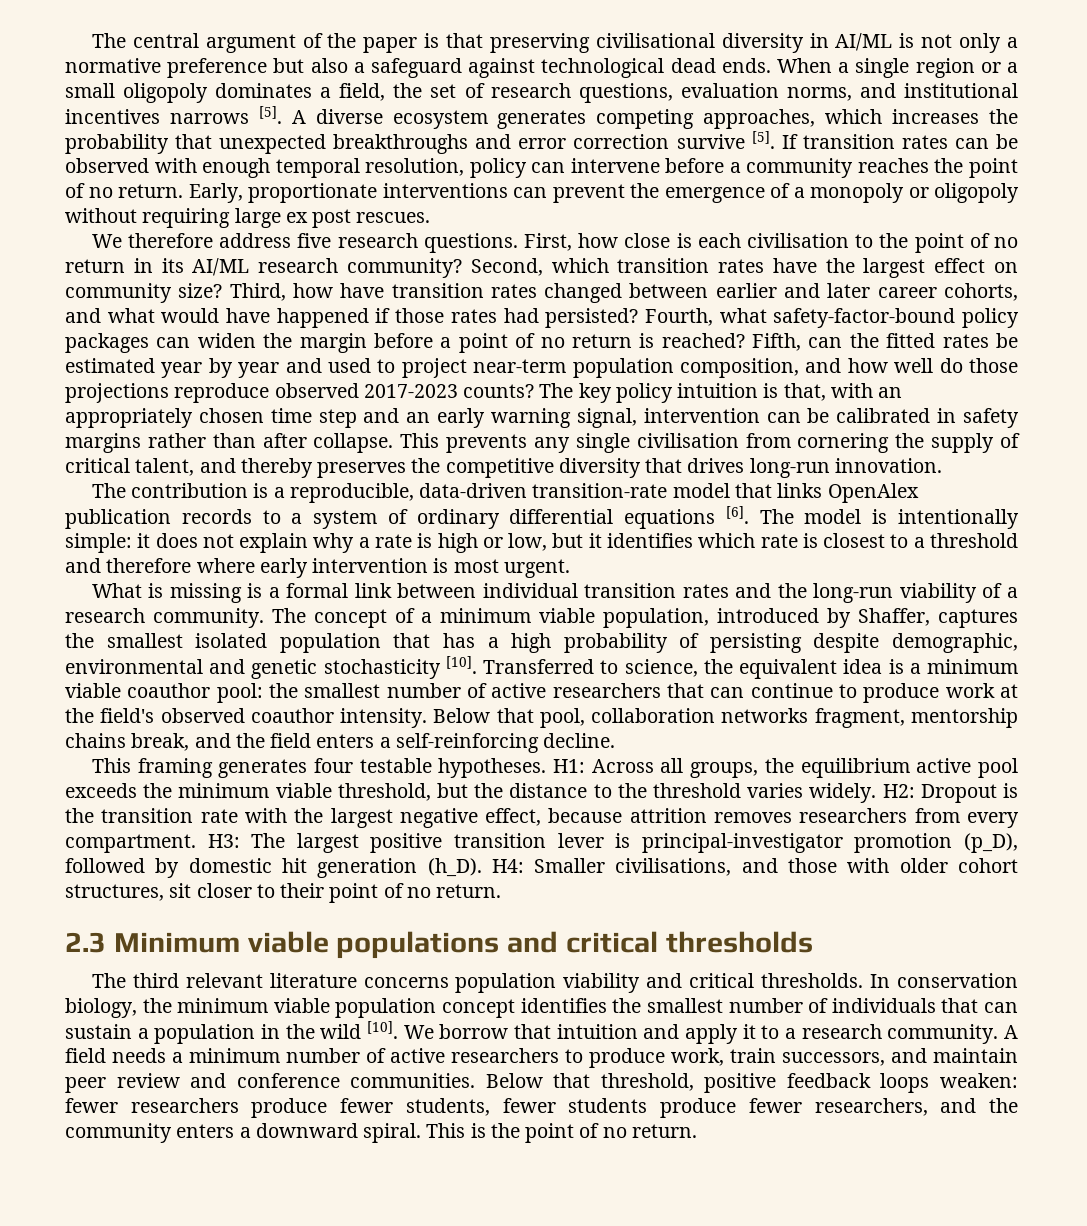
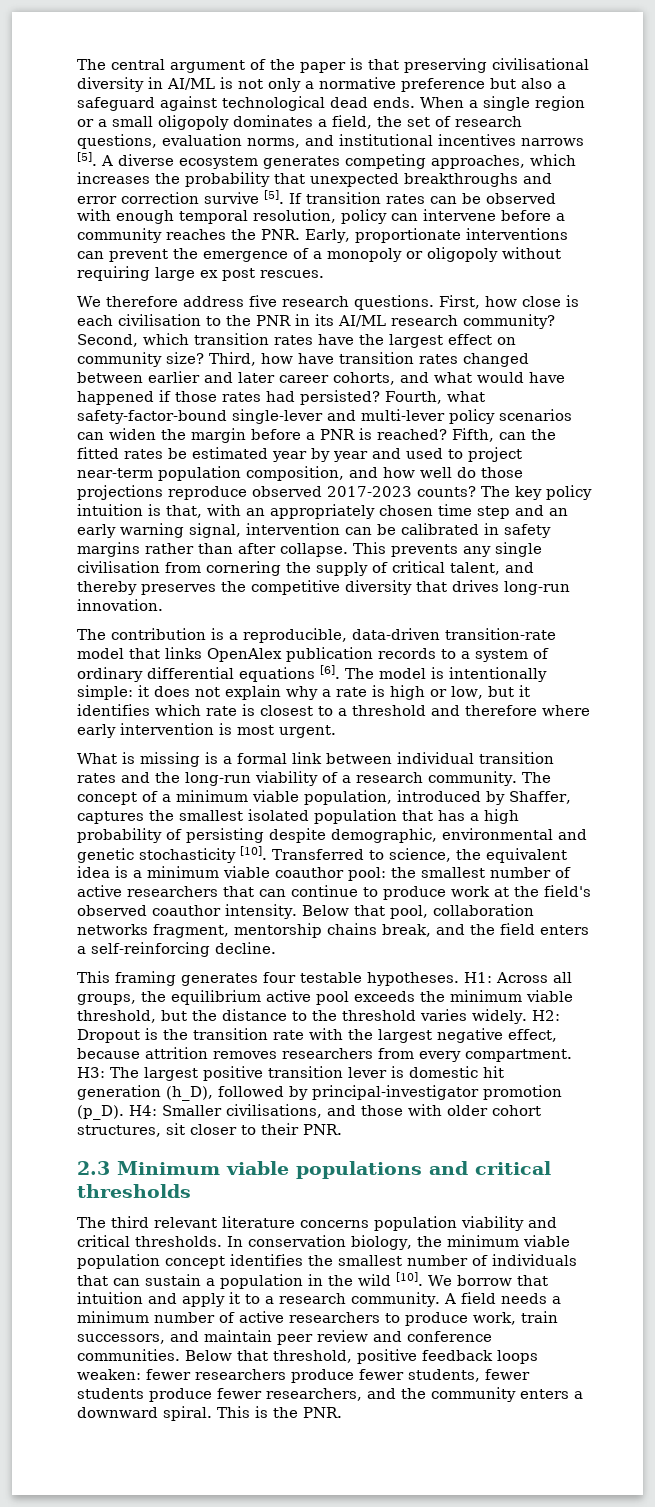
[969,158,1019,178] [65,183,183,198] point of no return. -> [261,229,300,240] PNR.
[914,233,1018,253] [65,259,125,273] point of no return -> [256,315,291,326] PNR
[962,308,1020,328] [65,333,149,353] policy packages -> [232,409,572,424] single-lever and multi-lever policy scenarios
[458,333,632,353] point of no return -> [320,429,355,440] PNR
[641,833,1019,853] [65,858,482,878] principal-investigator promotion (p_D), followed by domestic hit generation (h_D). -> [409,1066,504,1078] [77,1085,562,1101] [77,1105,124,1120] domestic hit generation (h_D), followed by principal-investigator promotion (p_D).
[329,883,502,903] point of no return. -> [303,1124,342,1135] PNR.
[525,1123,697,1143] point of no return. -> [303,1407,342,1418] PNR.

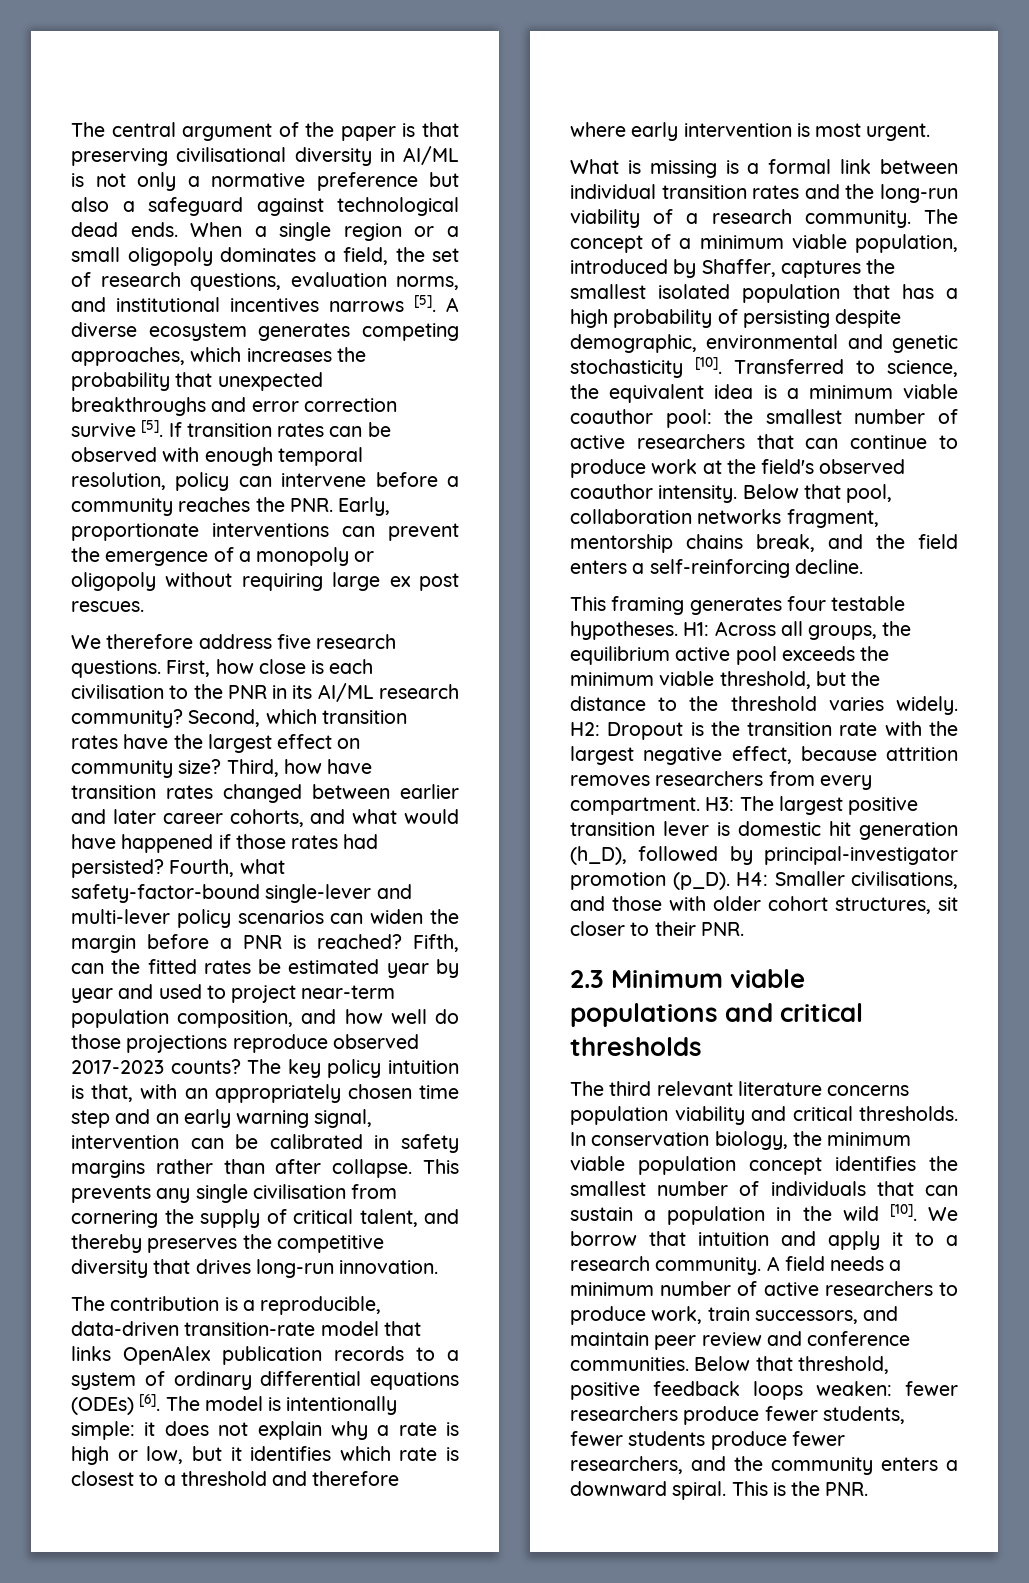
(315, 674) none -> [71,1397,134,1415] (ODEs)

